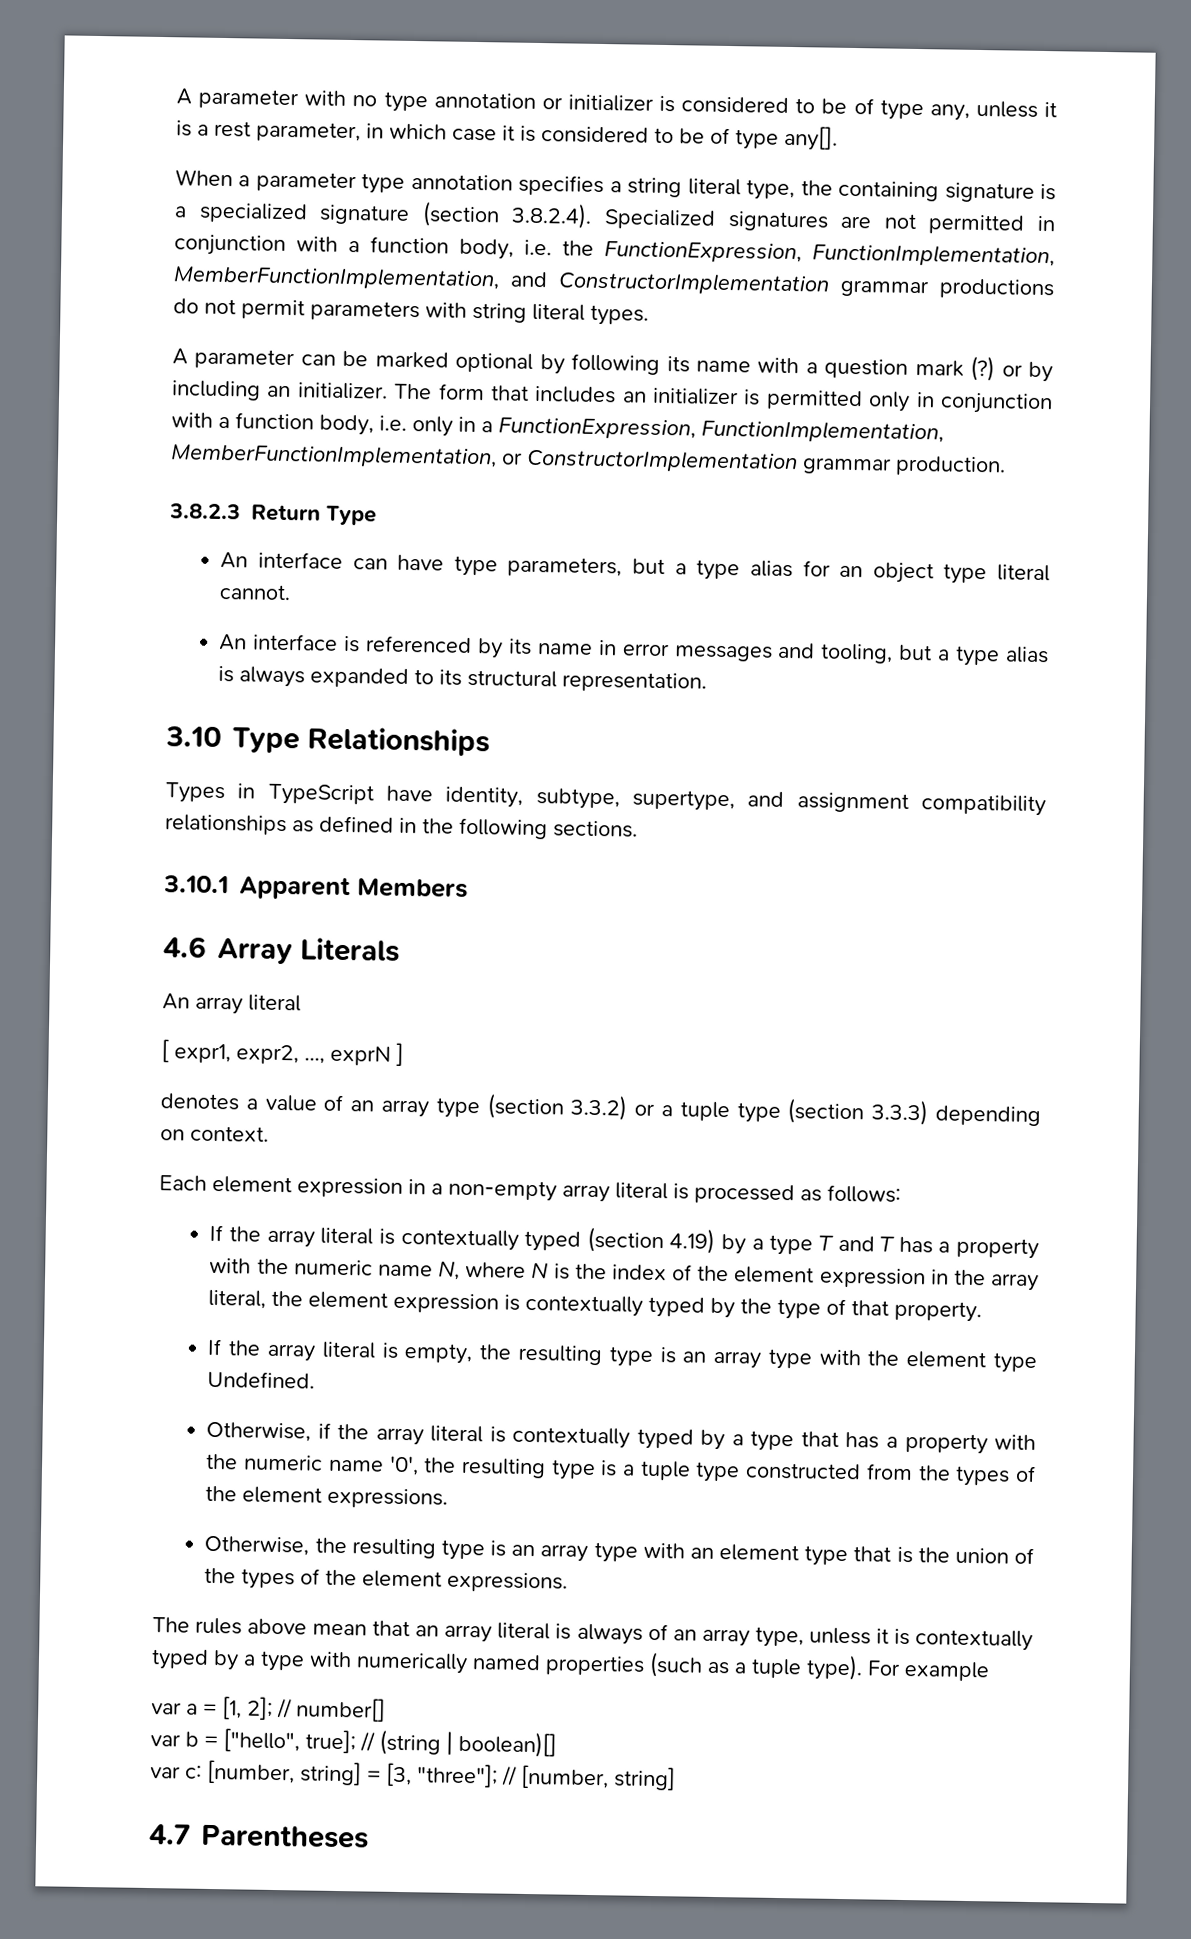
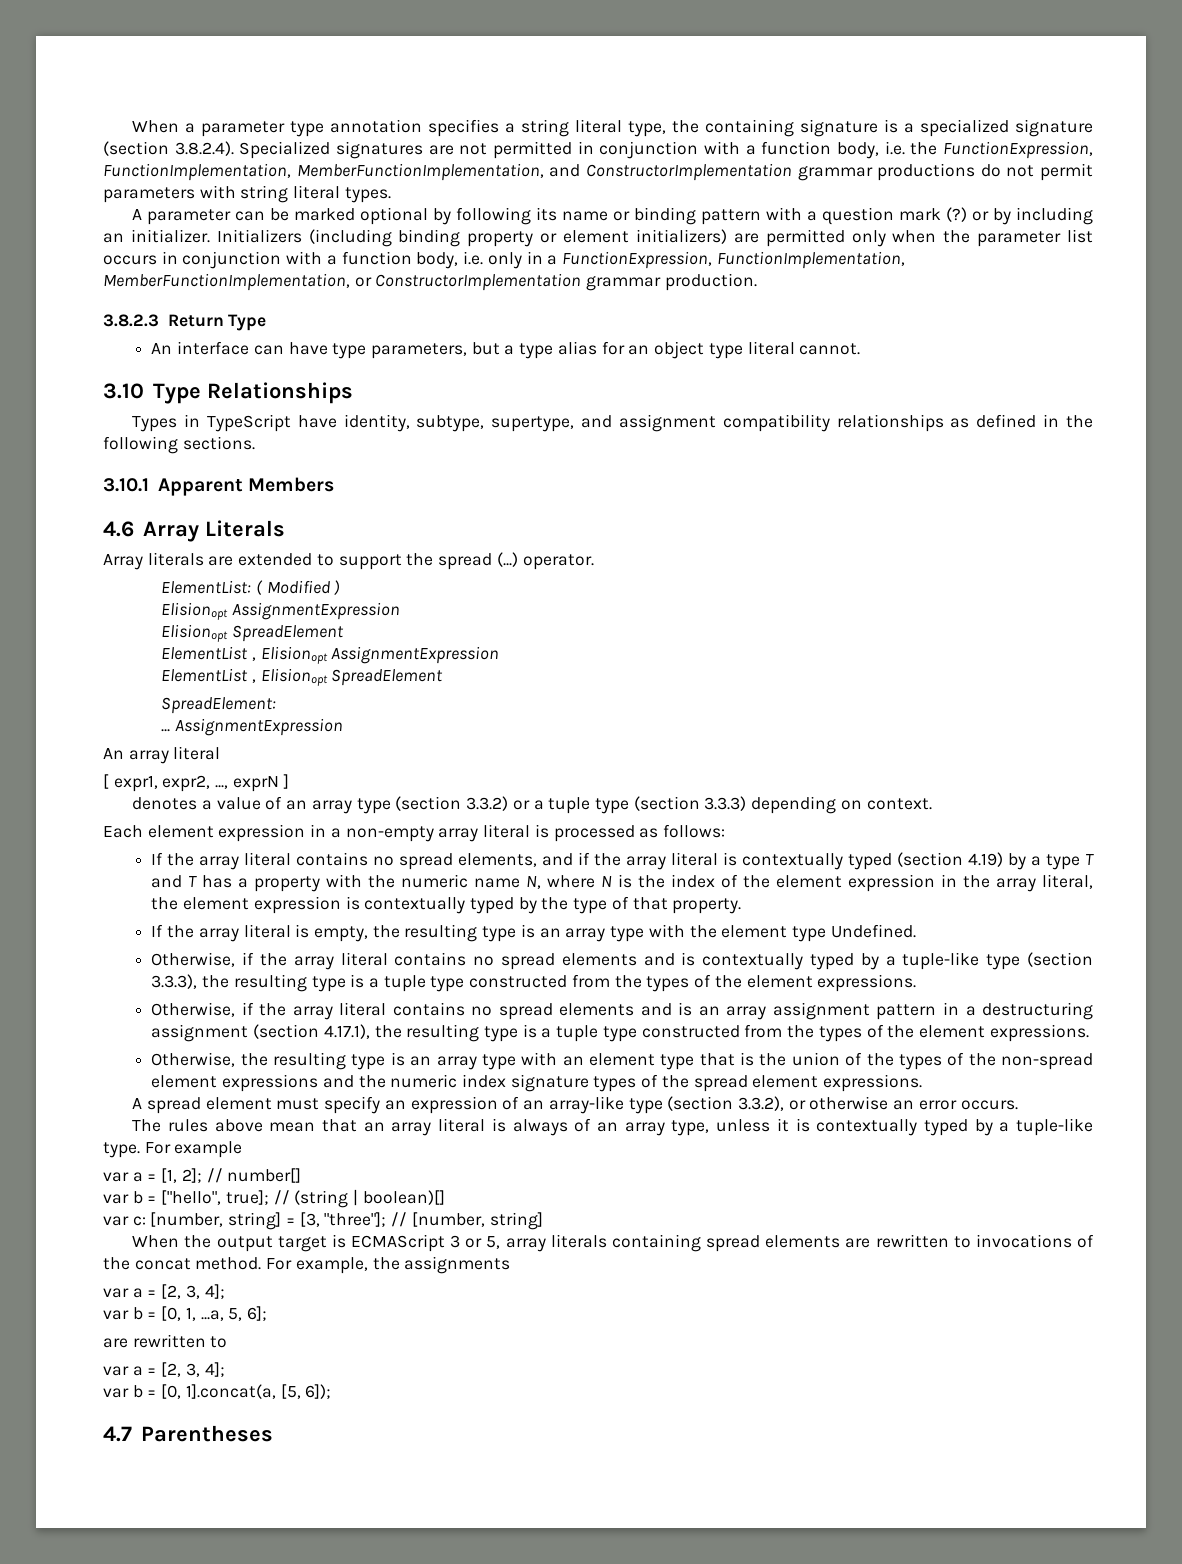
[176,88,1057,121] [176,120,838,151] A parameter with no type annotation or initializer is considered to be of type any, unless it is a rest parameter, in which case it is considered to be of type any[]. // -> (132, 126) none
(751, 366) none -> [613,207,762,225] or binding pattern
[394,383,911,412] The form that includes an initializer is permitted only -> [216,229,1093,247] [103,255,157,265] Initializers (including binding property or element initializers) are permitted only when the parameter list occurs
[219,633,1049,667] [218,665,708,693] // An interface is referenced by its name in error messages and tooling, but a type alias is always expanded to its structural representation. -> (861, 349) none
(400, 949) none -> [103,552,594,570] [161,580,341,595] [161,602,400,620] [161,624,344,642] [161,646,500,664] [161,668,444,686] [161,697,277,714] [161,718,343,736] // Array literals are extended to support the spread (...) operator. // ElementList: ( Modified ) // Elisionopt AssignmentExpression // Elisionopt SpreadElement // ElementList , Elisionopt AssignmentExpression // ElementList , Elisionopt SpreadElement // SpreadElement: // ... AssignmentExpression
(374, 1236) none -> [296,852,719,870] contains no spread elements, and if the array literal
[489,1426,1036,1455] [206,1453,419,1476] is contextually typed by a type that has a property with the numeric name '0', -> [394,952,1094,970] [151,974,917,992] [151,1002,1093,1020] [151,1024,370,1042] contains no spread elements and is contextually typed by a tuple-like type (section 3.3.3), the resulting type is a tuple type constructed from the types of the element expressions. // Otherwise, if the array literal contains no spread elements and is an array assignment pattern in a destructuring assignment (section 4.17.1),
[362,1570,569,1593] element expressions. -> [1000,1053,1093,1070] [151,1074,923,1092] [132,1096,1018,1114] non-spread element expressions and the numeric index signature types of the spread element expressions. // A spread element must specify an expression of an array-like type (section 3.3.2), or otherwise an error occurs.
[260,1650,863,1681] type with numerically named properties (such as a tuple type). -> [1015,1118,1093,1136] [103,1142,140,1158] tuple-like type.
(676, 1778) none -> [132,1234,1094,1252] [103,1256,511,1274] [103,1284,225,1299] [103,1306,268,1321] [103,1334,228,1348] [103,1362,225,1377] [103,1384,332,1399] // When the output target is ECMAScript 3 or 5, array literals containing spread elements are rewritten to invocations of the concat method. For example, the assignments // var a = [2, 3, 4]; // var b = [0, 1, ...a, 5, 6]; // are rewritten to // var a = [2, 3, 4]; // var b = [0, 1].concat(a, [5, 6]);

